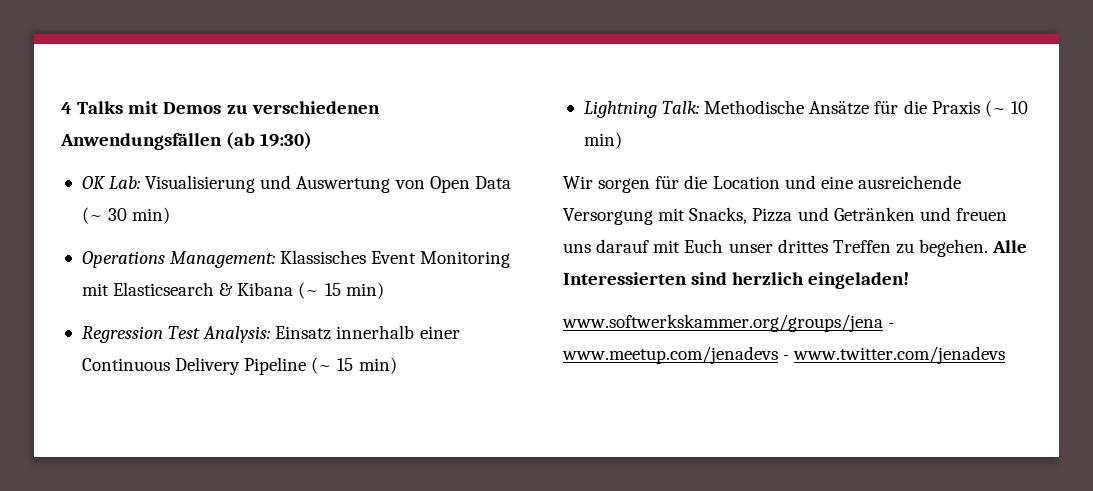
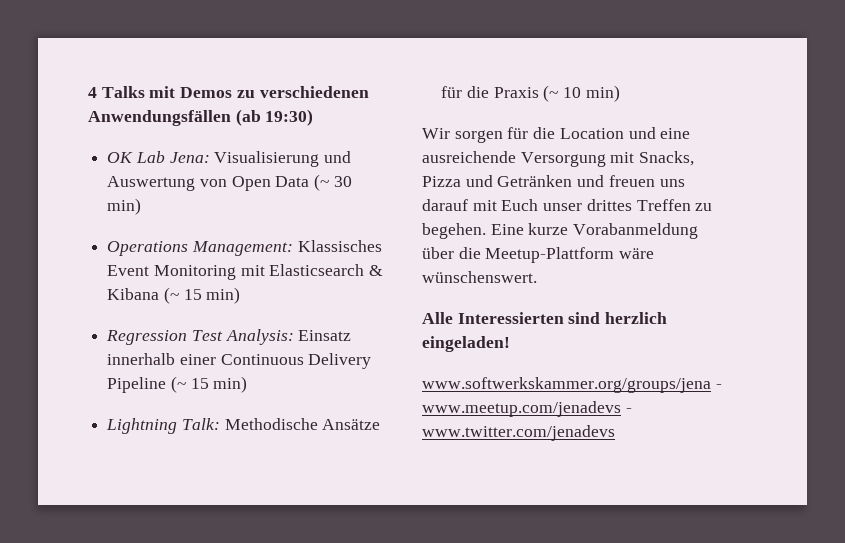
[109,176,141,189] Lab: -> [135,151,210,163] Lab Jena:
(989, 248) none -> [490,223,699,239] [422,247,655,263] [422,271,537,283] Eine kurze Vorabanmeldung über die Meetup-Plattform wäre wünschenswert. //

